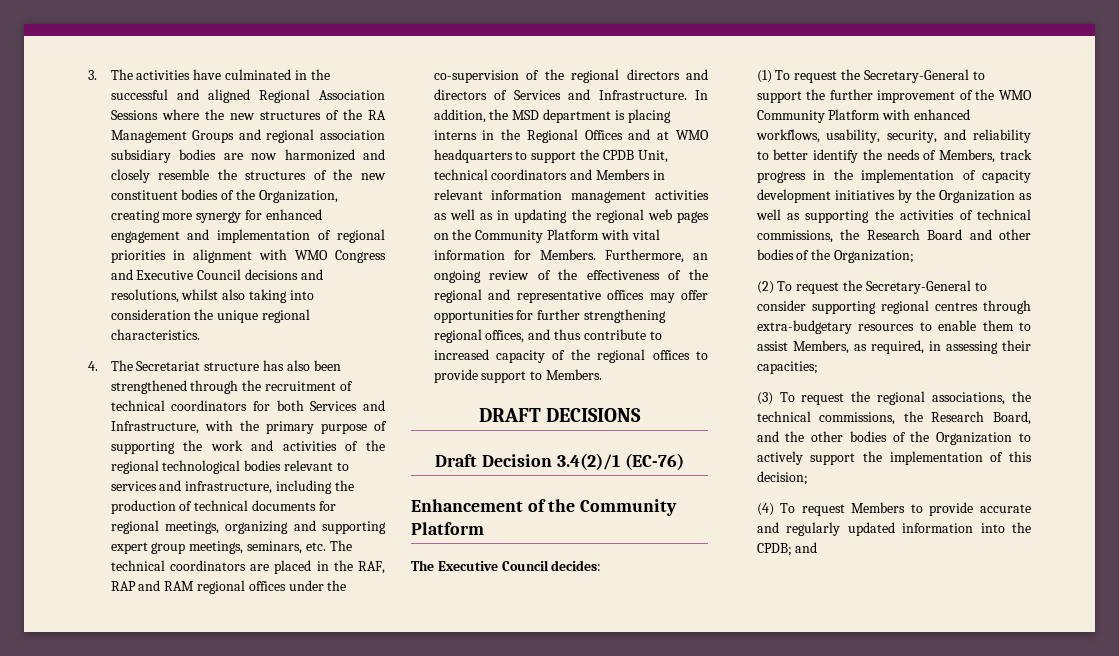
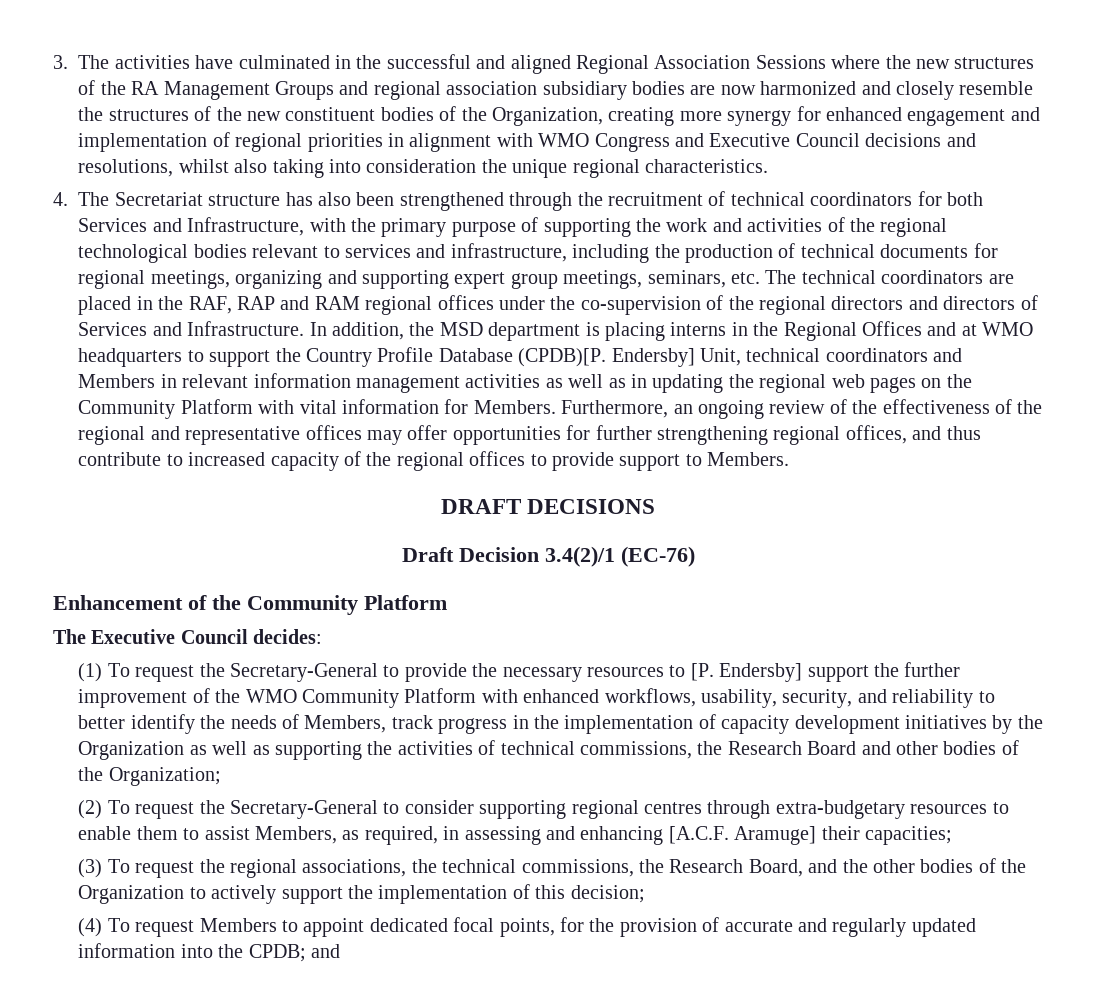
[602,150,634,160] CPDB -> [306,347,695,367] Country Profile Database (CPDB)[P. Endersby]
(985, 75) none -> [404,663,803,682] provide the necessary resources to [P. Endersby]
(998, 347) none -> [546,826,817,845] and enhancing [A.C.F. Aramuge]
[929,502,974,516] provide -> [303,917,720,937] appoint dedicated focal points, for the provision of

